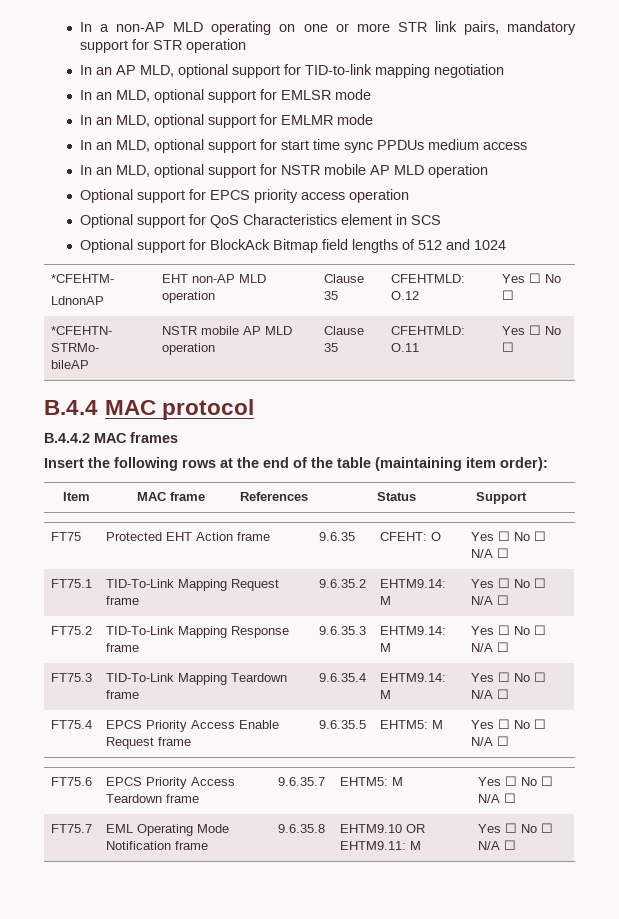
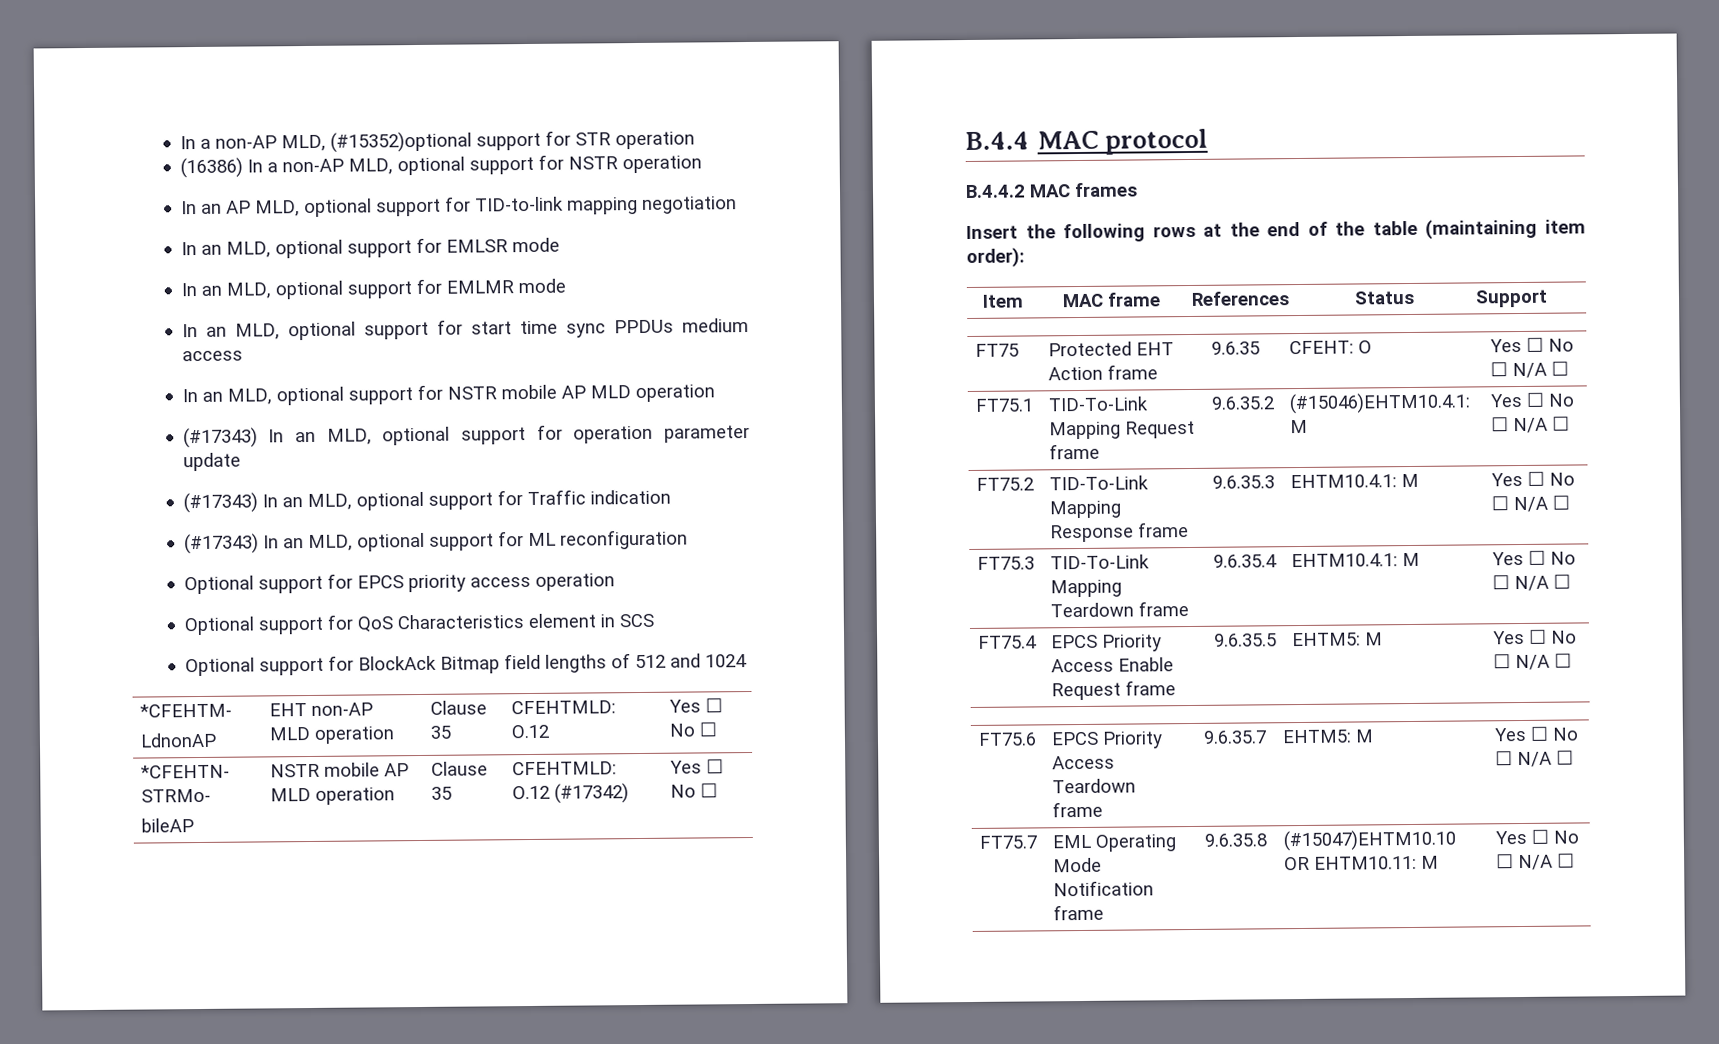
[80,21,577,35] [80,39,183,53] In a non-AP MLD operating on one or more STR link pairs, mandatory support for STR -> [179,130,695,153] [179,154,618,179] In a non-AP MLD, (#15352)optional support for STR operation // (16386) In a non-AP MLD, optional support for NSTR
(489, 171) none -> [182,424,750,449] [182,452,241,472] [182,489,671,514] [183,529,688,555] // (#17343) In an MLD, optional support for operation parameter update // (#17343) In an MLD, optional support for Traffic indication // (#17343) In an MLD, optional support for ML reconfiguration
[390,343,419,352] O.11 -> [511,783,629,804] O.12 (#17342)
[379,579,446,588] EHTM9.14: -> [1288,392,1471,415] (#15046)EHTM10.4.1:
[379,626,446,635] EHTM9.14: -> [1289,474,1397,489] EHTM10.4.1:
[379,673,446,682] EHTM9.14: -> [1290,553,1398,568] EHTM10.4.1:
[339,824,425,833] [339,841,406,850] EHTM9.10 OR EHTM9.11: -> [1282,829,1456,852] [1283,855,1417,871] (#15047)EHTM10.10 OR EHTM10.11:

